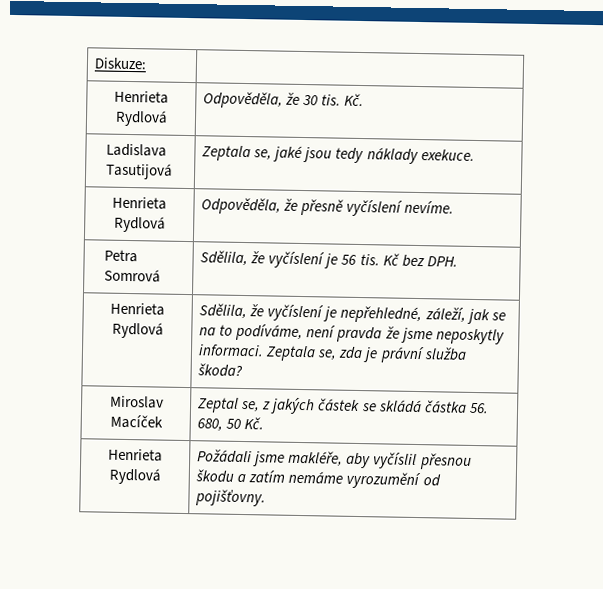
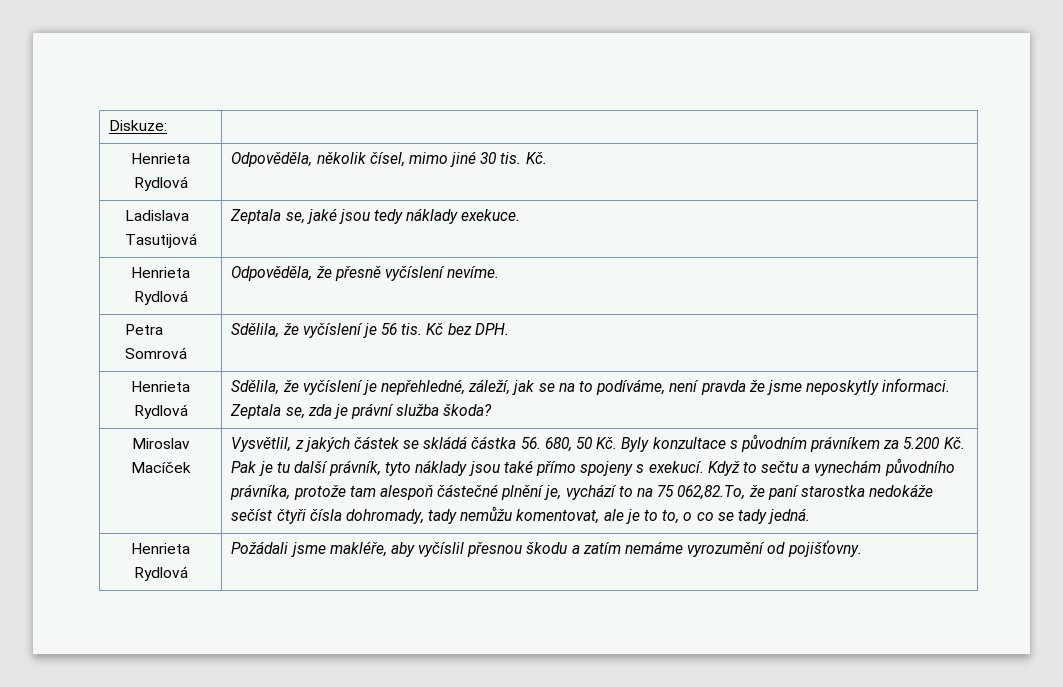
[285,92,301,105] že -> [316,151,477,167] několik čísel, mimo jiné
[196,397,261,413] Zeptal se, -> [231,436,292,452] Vysvětlil,
(265, 423) none -> [621,434,965,452] [231,458,955,476] [230,484,934,500] [231,506,811,524] Byly konzultace s původním právníkem za 5.200 Kč. Pak je tu další právník, tyto náklady jsou také přímo spojeny s exekucí. Když to sečtu a vynechám původního právníka, protože tam alespoň částečné plnění je, vychází to na 75 062,82.To, že paní starostka nedokáže sečíst čtyři čísla dohromady, tady nemůžu komentovat, ale je to to, o co se tady jedná.

